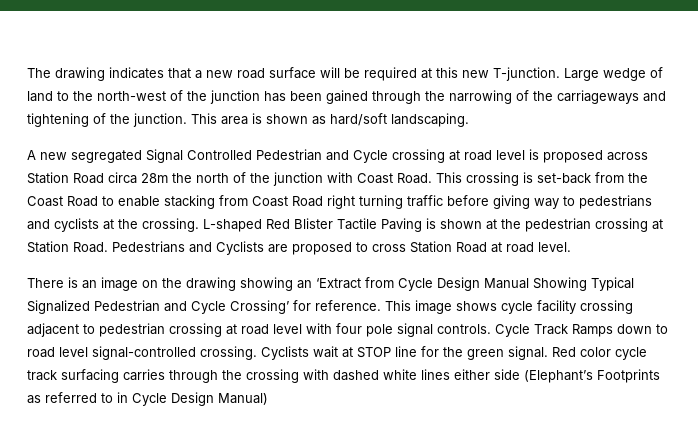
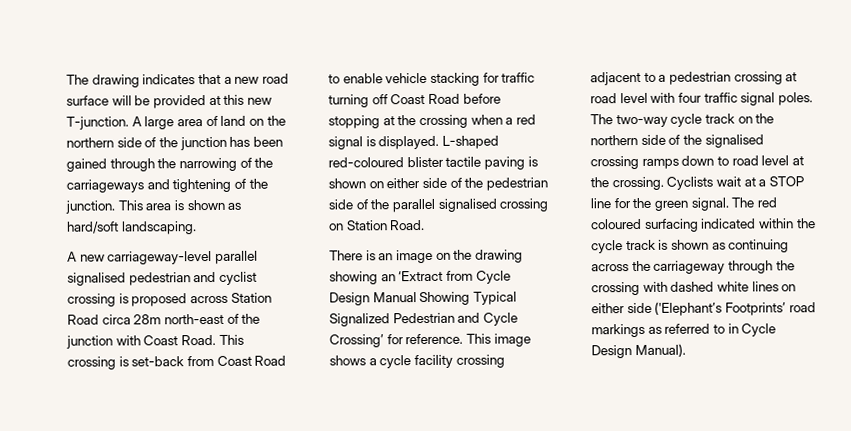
[364,67,417,81] required -> [152,95,206,109] provided
[564,67,663,81] [27,91,166,102] Large wedge of land to the north-west -> [131,115,286,130] [66,137,142,148] A large area of land on the northern side
[71,149,525,163] segregated Signal Controlled Pedestrian and Cycle crossing at road level -> [107,250,258,265] [67,271,257,286] [67,293,116,307] carriageway-level parallel signalised pedestrian and cyclist crossing
[172,173,229,183] the north -> [163,313,224,325] north-east
[628,173,648,183] the -> (214, 361) none
[164,195,652,209] [27,218,663,232] [27,241,571,255] stacking from Coast Road right turning traffic before giving way to pedestrians and cyclists at the crossing. L-shaped Red Blister Tactile Paving is shown at the pedestrian crossing at Station Road. Pedestrians and Cyclists are proposed to cross Station Road at road level. -> [385,72,536,86] [328,93,501,108] [328,114,536,129] [328,135,499,150] [328,156,538,170] [328,177,548,191] [328,198,549,213] [329,220,426,231] vehicle stacking for traffic turning off Coast Road before stopping at the crossing when a red signal is displayed. L-shaped red-coloured blister tactile paving is shown on either side of the pedestrian side of the parallel signalised crossing on Station Road.
(497, 306) none -> [368,358,377,366] a
(95, 329) none -> [658,74,667,82] a
[366,323,613,337] pole signal controls. Cycle Track Ramps -> [703,92,813,106] [590,113,775,128] [590,134,764,148] [590,155,679,170] traffic signal poles. The two-way cycle track on the northern side of the signalised crossing ramps
[92,346,196,360] signal-controlled -> [791,156,804,166] [590,177,609,188] at the
(353, 352) none -> [758,179,767,187] a
[552,347,647,360] [27,369,165,383] Red color cycle track surfacing carries -> [731,197,777,208] [591,218,816,232] [591,239,790,254] [591,260,726,274] The red coloured surfacing indicated within the cycle track is shown as continuing across the carriageway
[454,369,660,383] either side (Elephant’s Footprints -> [781,284,797,292] [591,301,816,316] [591,323,645,338] on either side ('Elephant’s Footprints’ road markings
[218,393,268,405] Manual) -> [634,343,686,358] Manual).

